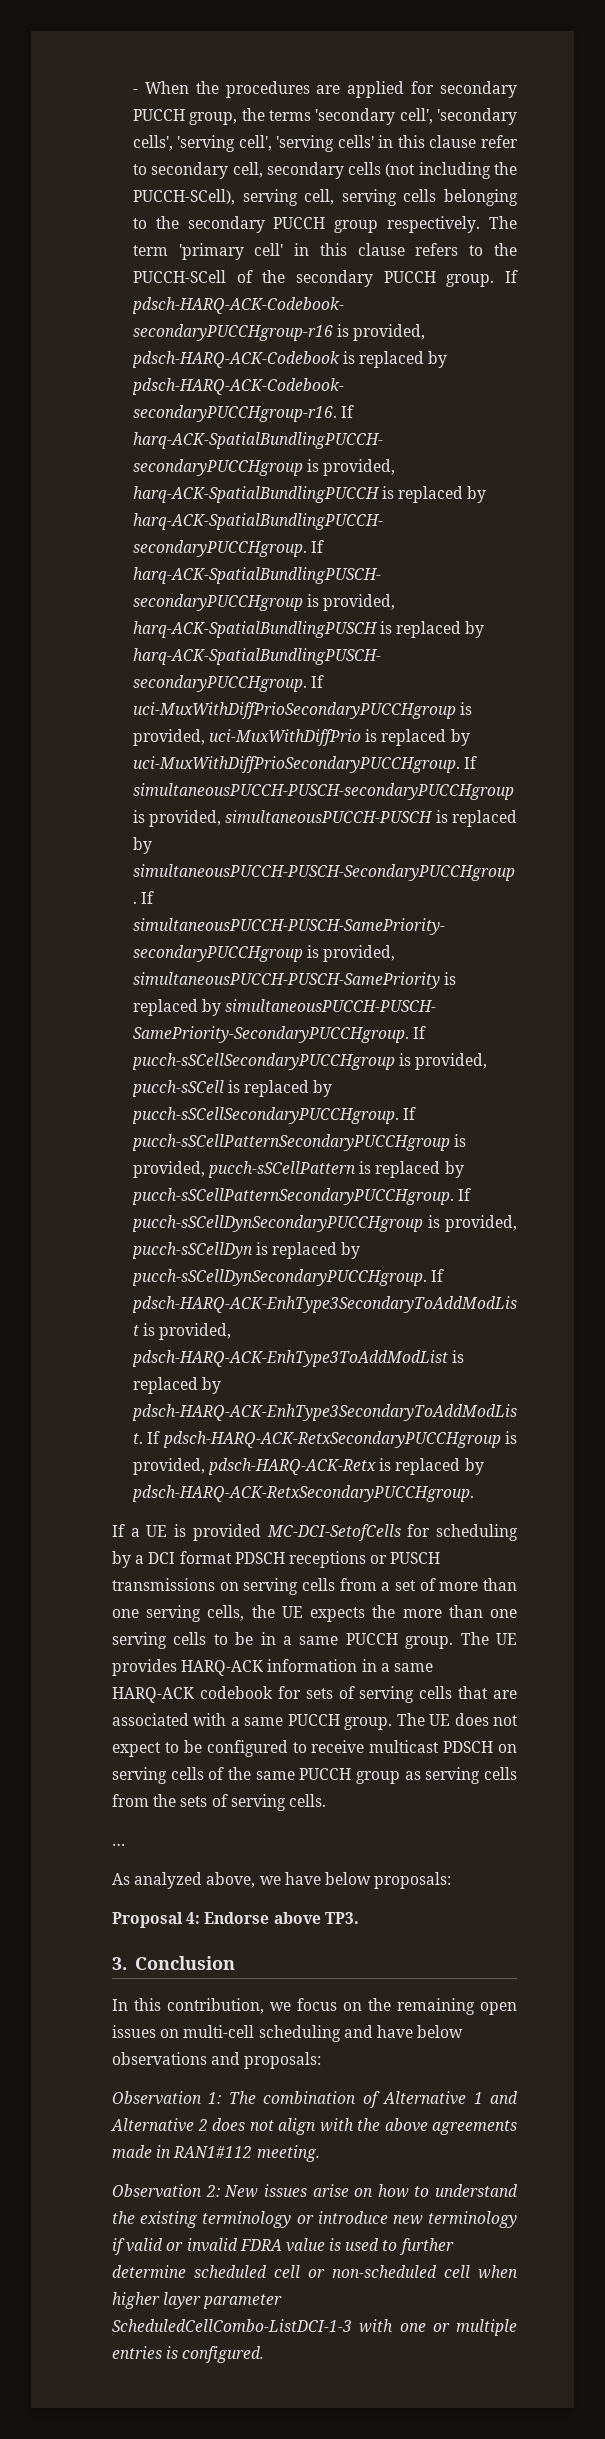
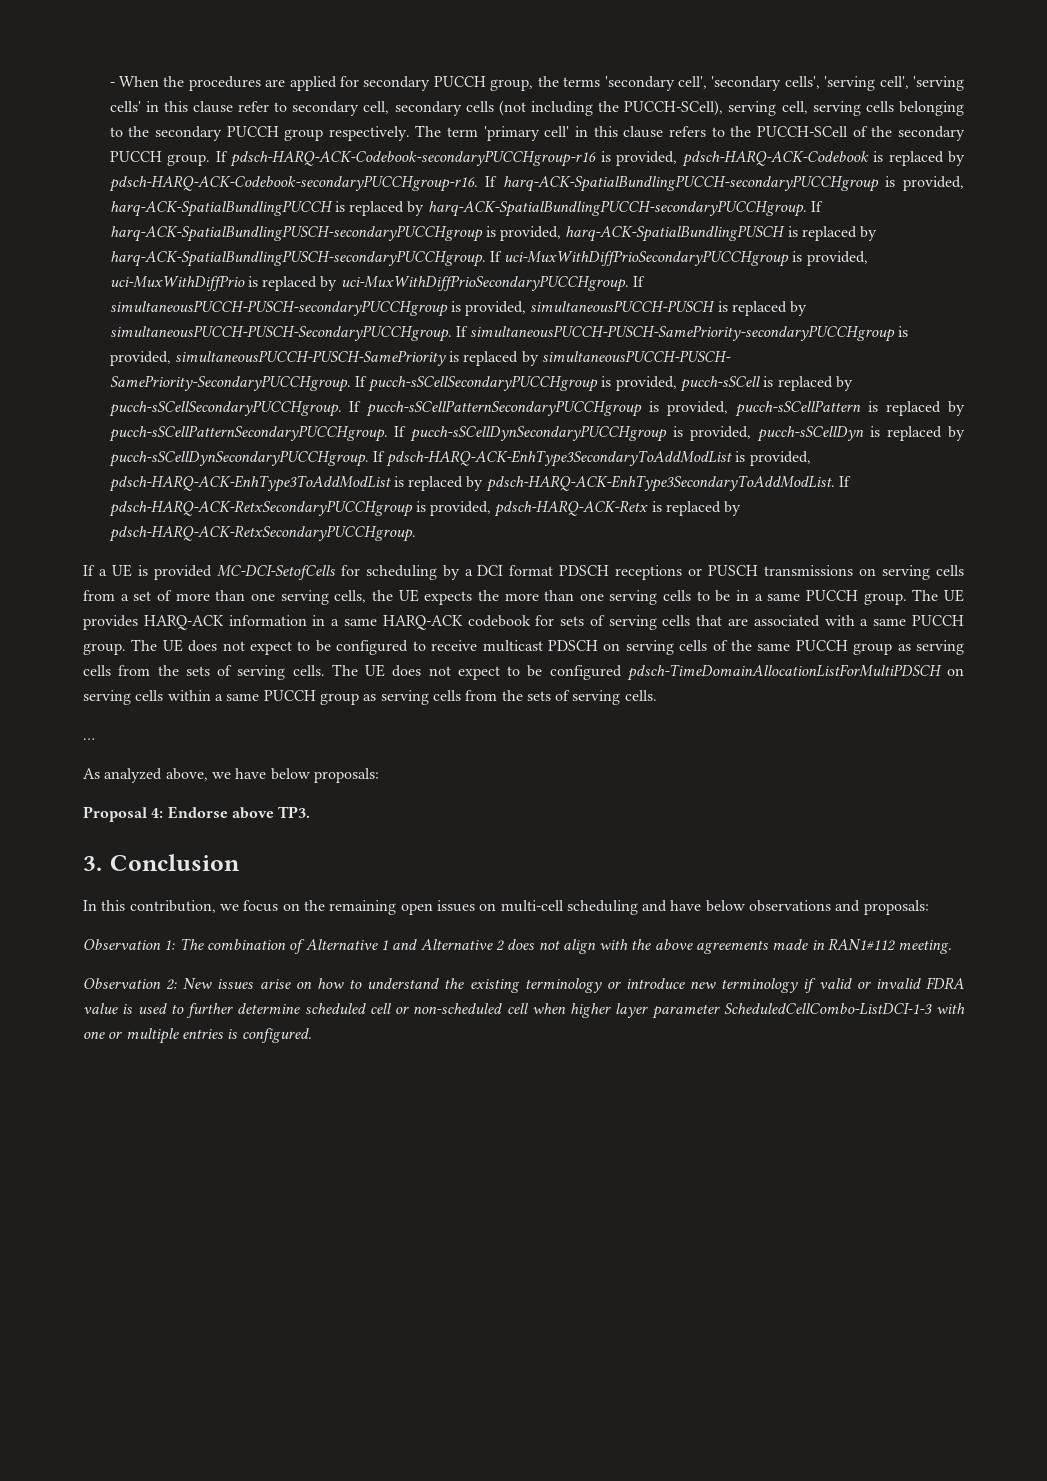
(326, 1800) none -> [331,664,964,681] [83,690,657,705] The UE does not expect to be configured pdsch-TimeDomainAllocationListForMultiPDSCH on serving cells within a same PUCCH group as serving cells from the sets of serving cells.

